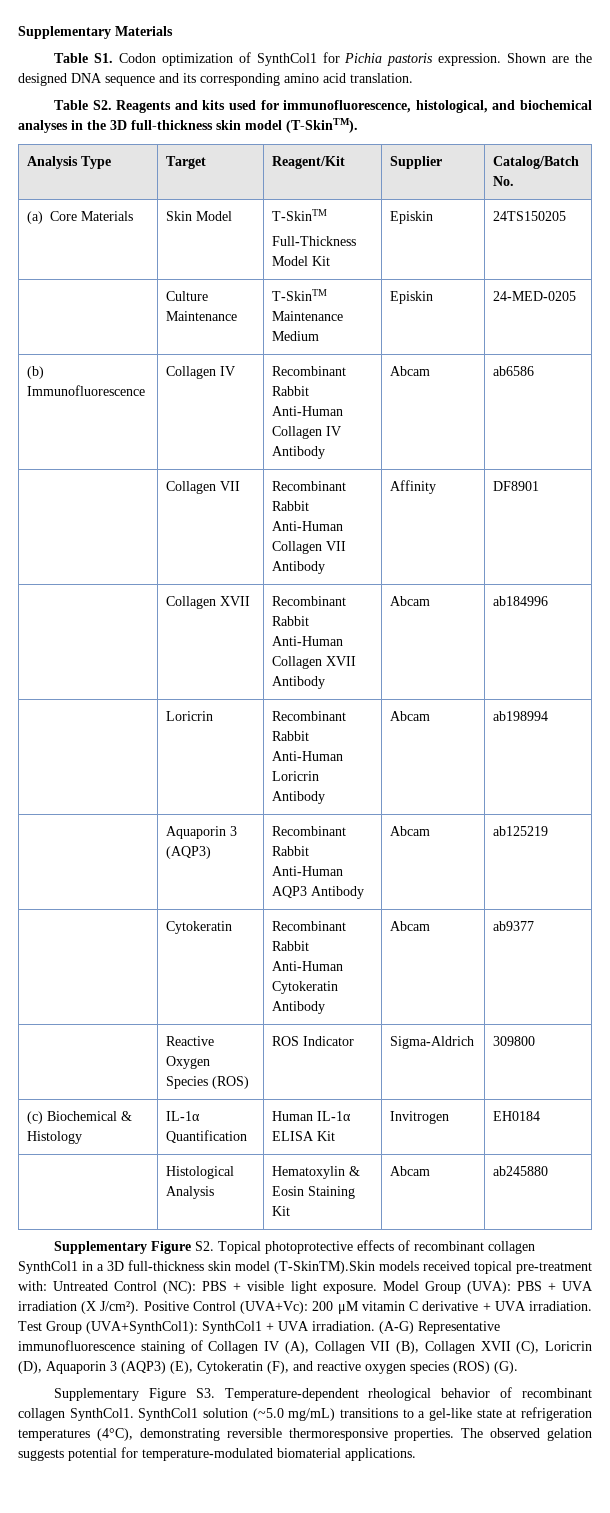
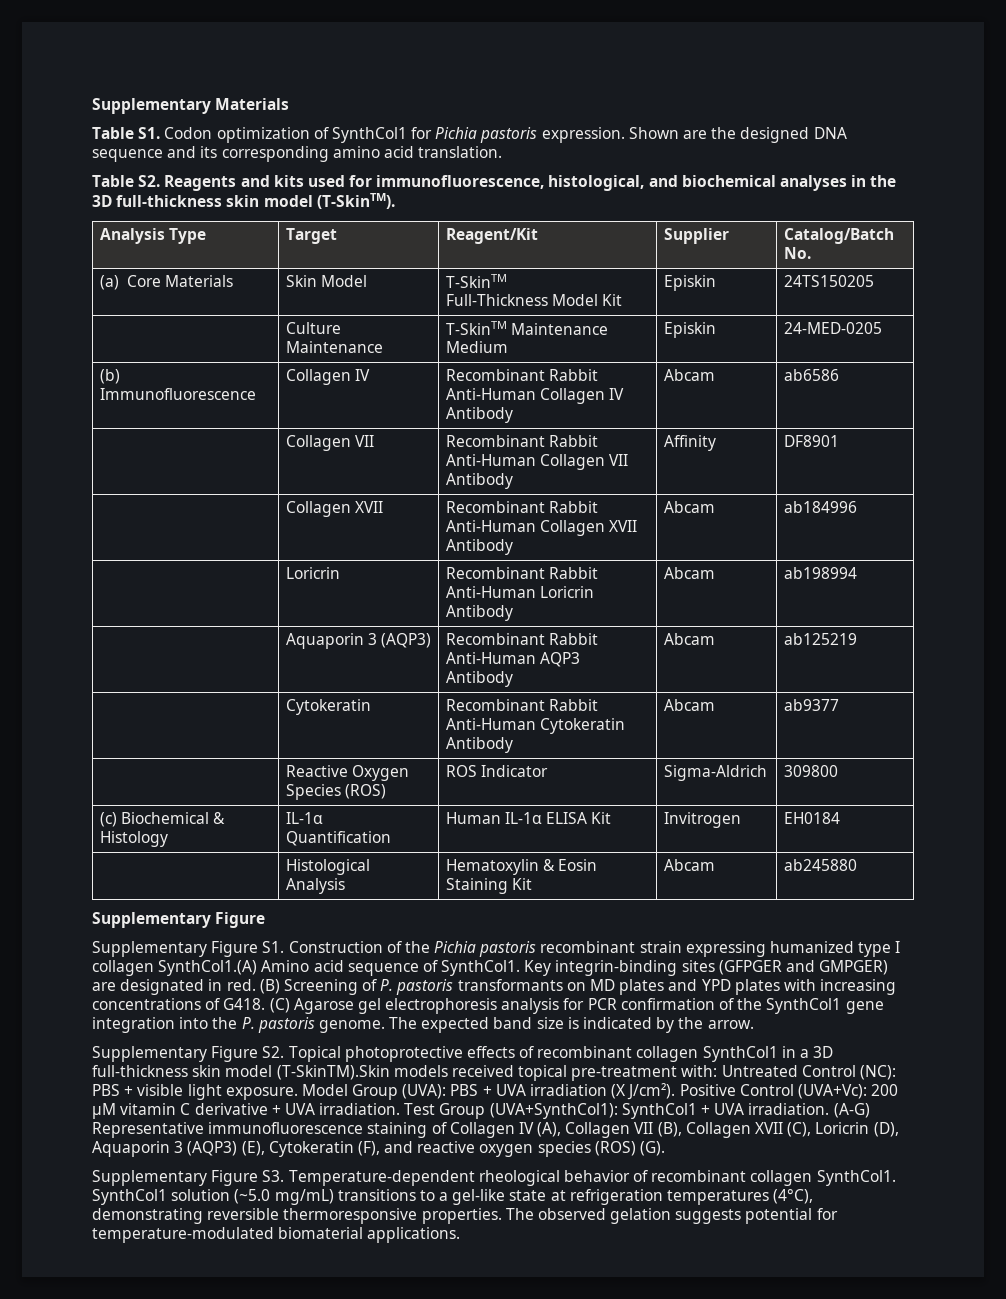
(192, 1247) none -> [92,941,901,957] [92,960,889,976] [92,979,897,995] [92,998,884,1014] [92,1017,754,1033] [92,1046,259,1062] // Supplementary Figure S1. Construction of the Pichia pastoris recombinant strain expressing humanized type I collagen SynthCol1.(A) Amino acid sequence of SynthCol1. Key integrin-binding sites (GFPGER and GMPGER) are designated in red. (B) Screening of P. pastoris transformants on MD plates and YPD plates with increasing concentrations of G418. (C) Agarose gel electrophoresis analysis for PCR confirmation of the SynthCol1 gene integration into the P. pastoris genome. The expected band size is indicated by the arrow. // Supplementary Figure

